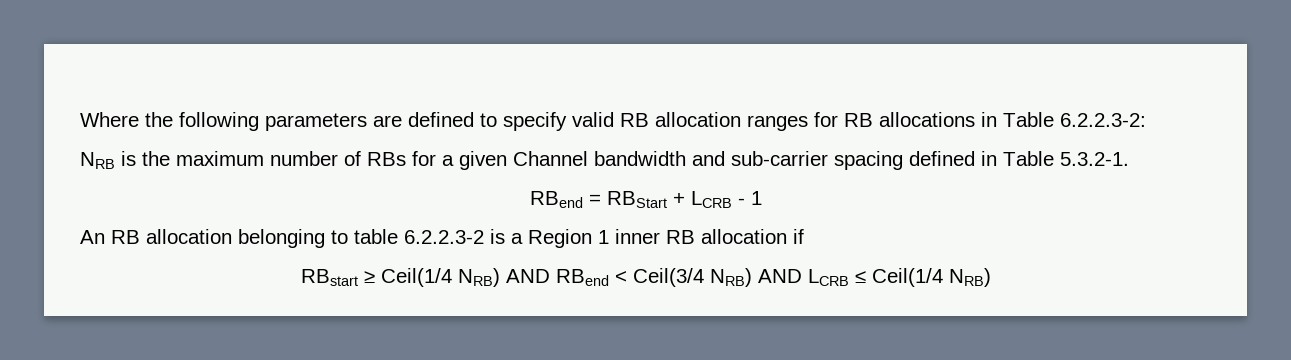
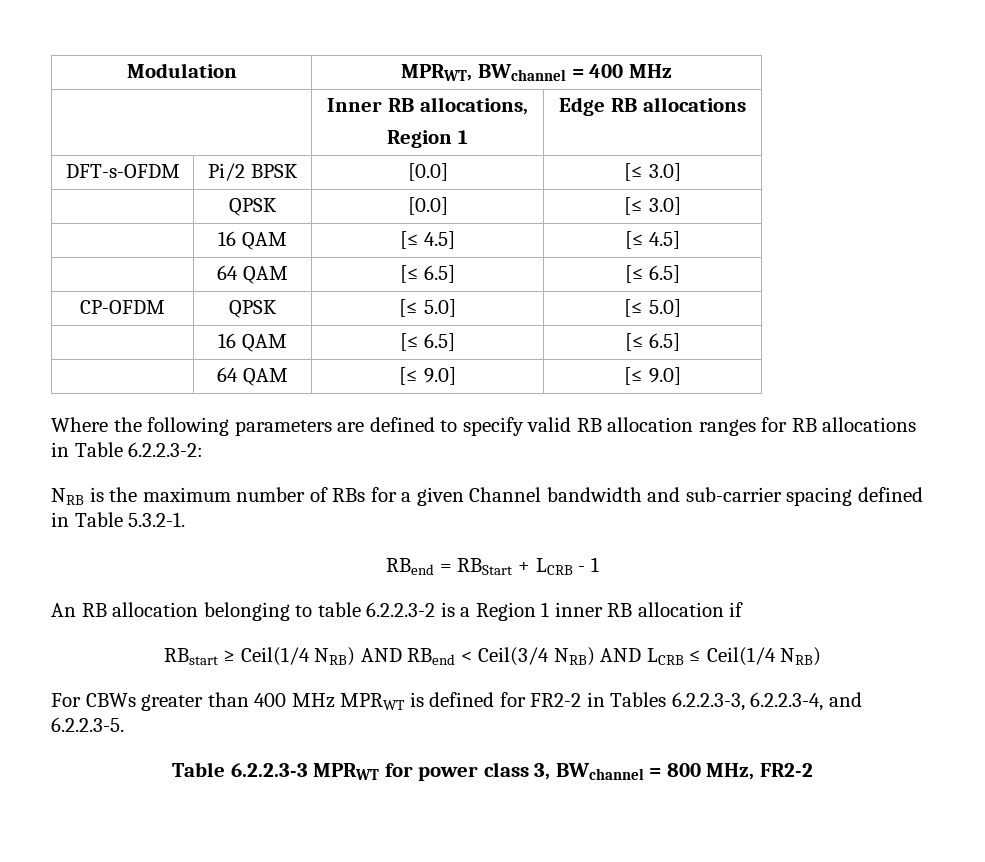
(80, 119) none -> [126,63,237,78] [401,64,672,81] [327,97,528,115] [387,130,468,148] [559,97,746,116] [65,164,180,178] [208,163,298,181] [407,163,448,181] [624,163,681,181] [229,198,277,216] [407,197,448,215] [624,197,681,215] [218,231,287,250] [399,231,456,249] [624,231,681,249] [217,265,288,284] [399,265,456,283] [624,265,681,283] [80,300,165,314] [229,300,277,318] [399,299,456,317] [624,299,681,317] [218,333,287,352] [399,333,456,351] [624,333,681,351] [217,367,288,386] [399,367,456,385] [624,367,681,385] Modulation | MPRWT, BWchannel = 400 MHz // | Inner RB allocations, // Region 1 | Edge RB allocations // DFT-s-OFDM | Pi/2 BPSK | [0.0] | [≤ 3.0] // | QPSK | [0.0] | [≤ 3.0] // | 16 QAM | [≤ 4.5] | [≤ 4.5] // | 64 QAM | [≤ 6.5] | [≤ 6.5] // CP-OFDM | QPSK | [≤ 5.0] | [≤ 5.0] // | 16 QAM | [≤ 6.5] | [≤ 6.5] // | 64 QAM | [≤ 9.0] | [≤ 9.0] //
(991, 277) none -> [51,692,863,711] [51,717,124,732] [172,762,813,781] // For CBWs greater than 400 MHz MPRWT is defined for FR2-2 in Tables 6.2.2.3-3, 6.2.2.3-4, and 6.2.2.3-5. // Table 6.2.2.3-3 MPRWT for power class 3, BWchannel = 800 MHz, FR2-2

